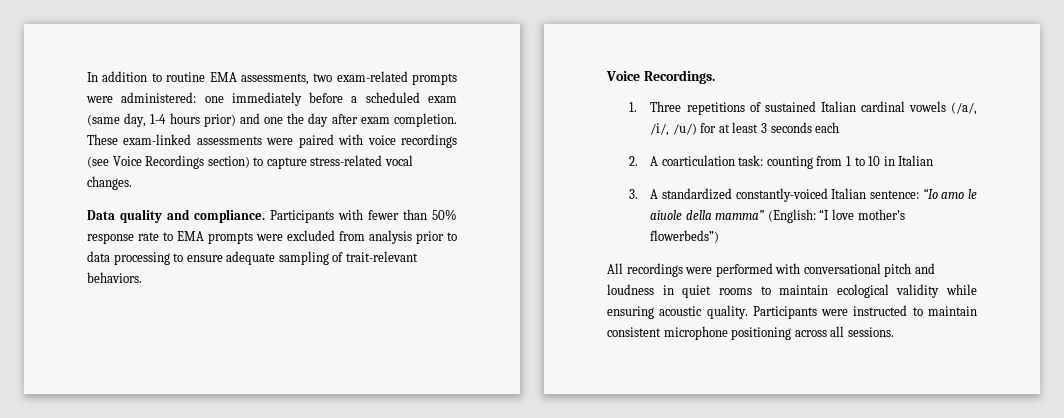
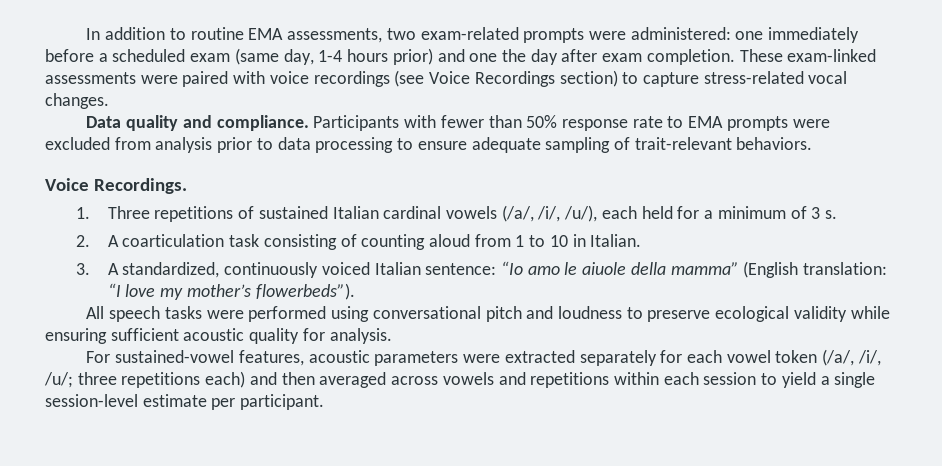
[672,122,840,135] [628,155,813,169] /u/) for at least 3 seconds each // 2. A coarticulation task: counting -> [564,205,838,222] [76,234,471,250] /u/), each held for a minimum of 3 s. // 2. A coarticulation task consisting of counting aloud
[898,155,934,166] Italian -> [590,234,642,247] Italian.
[662,188,828,202] standardized constantly-voiced -> [122,262,370,278] standardized, continuously voiced
[767,209,905,223] [650,230,720,243] (English: “I love mother’s flowerbeds”) -> [743,261,888,278] [107,283,355,300] (English translation: “I love my mother’s flowerbeds”).
[626,263,683,277] recordings -> [109,306,202,322] speech tasks
[775,263,801,274] with -> [331,306,370,322] using
[662,284,977,298] [607,305,977,319] [607,326,894,340] in quiet rooms to maintain ecological validity while ensuring acoustic quality. Participants were instructed to maintain consistent microphone positioning across all sessions. -> [626,306,890,322] [45,328,392,344] [86,349,881,366] [44,371,876,388] [45,394,325,410] to preserve ecological validity while ensuring sufficient acoustic quality for analysis. // For sustained-vowel features, acoustic parameters were extracted separately for each vowel token (/a/, /i/, /u/; three repetitions each) and then averaged across vowels and repetitions within each session to yield a single session-level estimate per participant.

